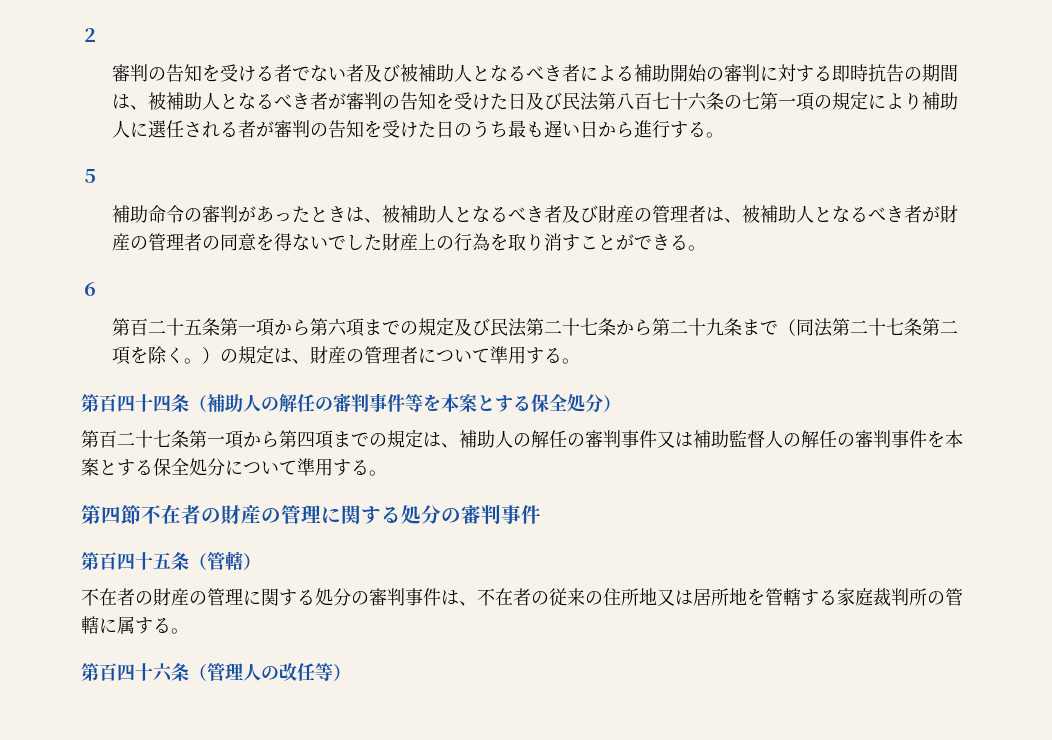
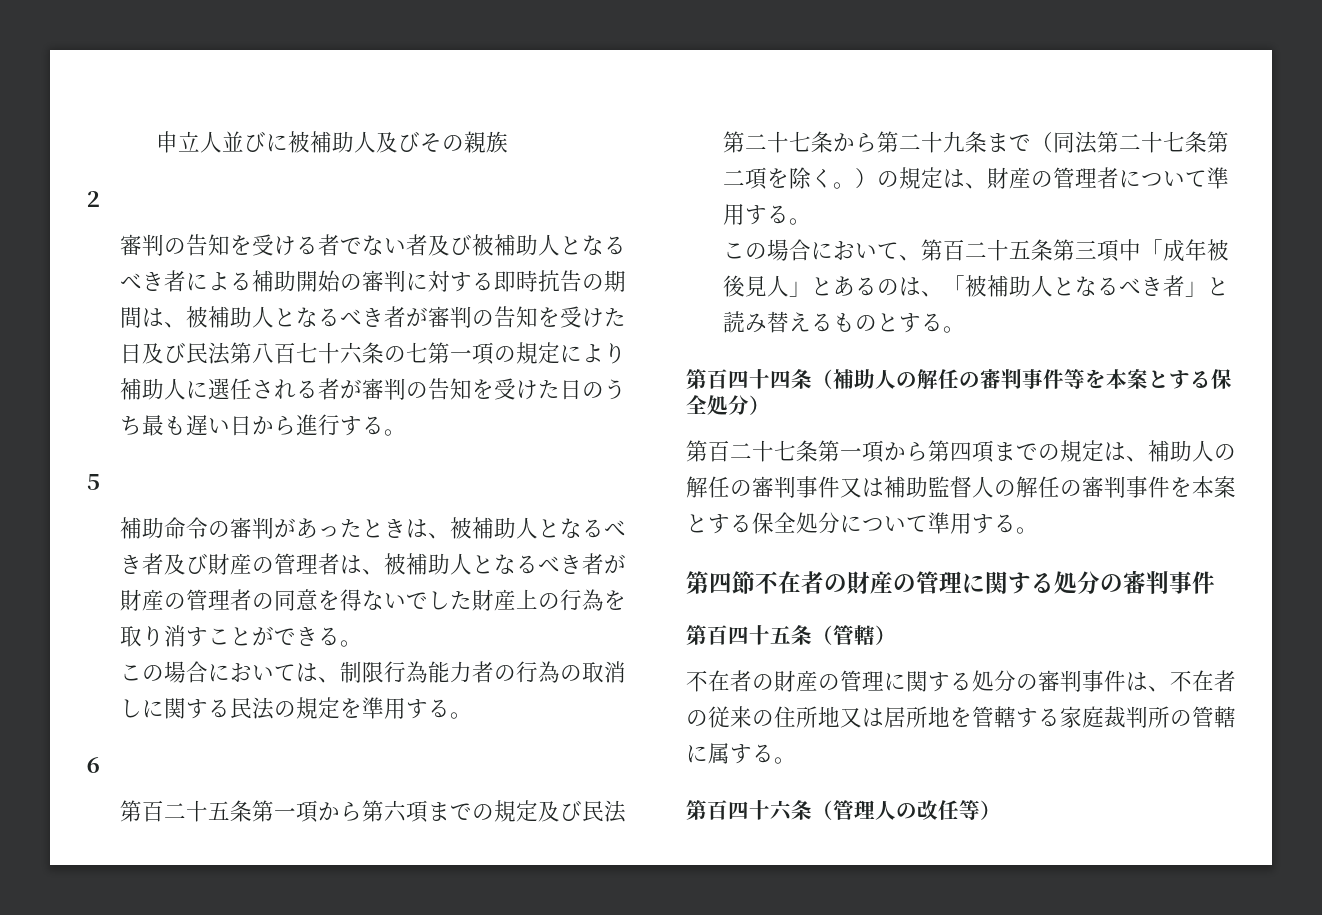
(81, 35) none -> [156,131,509,153] 申立人並びに被補助人及びその親族 //
(707, 248) none -> [119,661,626,683] [119,697,472,720] // この場合においては、制限行為能力者の行為の取消しに関する民法の規定を準用する。
(581, 361) none -> [722,239,1229,262] [722,275,1229,297] [722,311,965,333] // この場合において、第百二十五条第三項中「成年被後見人」とあるのは、「被補助人となるべき者」と読み替えるものとする。

